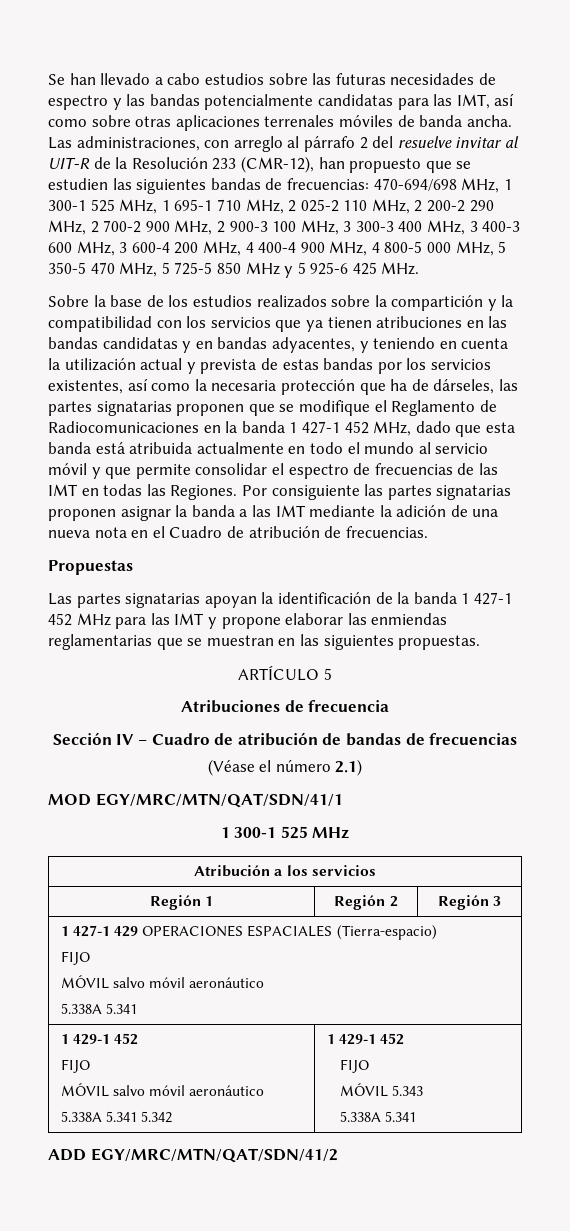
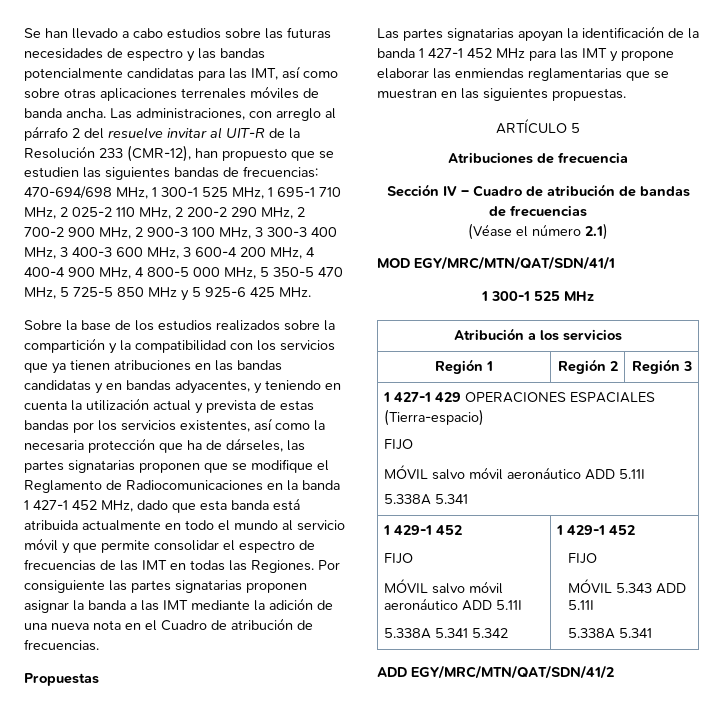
(265, 982) none -> [584,469,645,480] ADD 5.11I
(265, 1090) none -> [461,600,522,611] ADD 5.11I
(424, 1090) none -> [656,583,687,594] [568,600,595,610] ADD 5.11I

